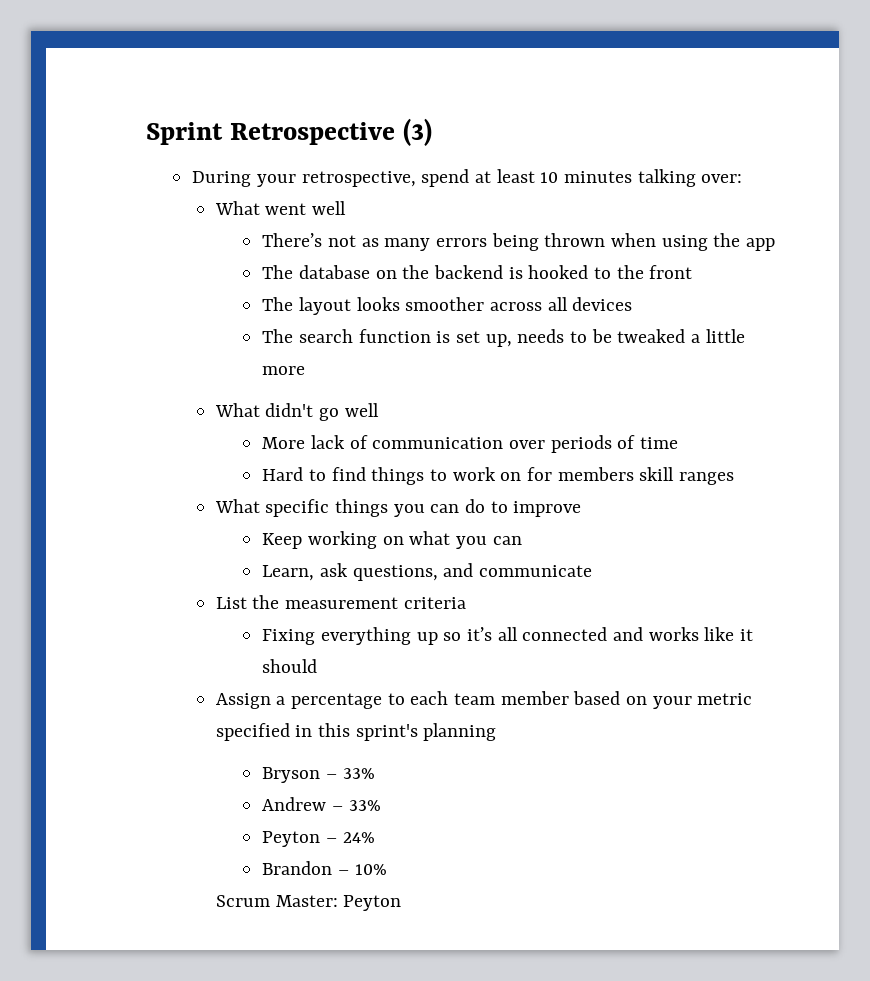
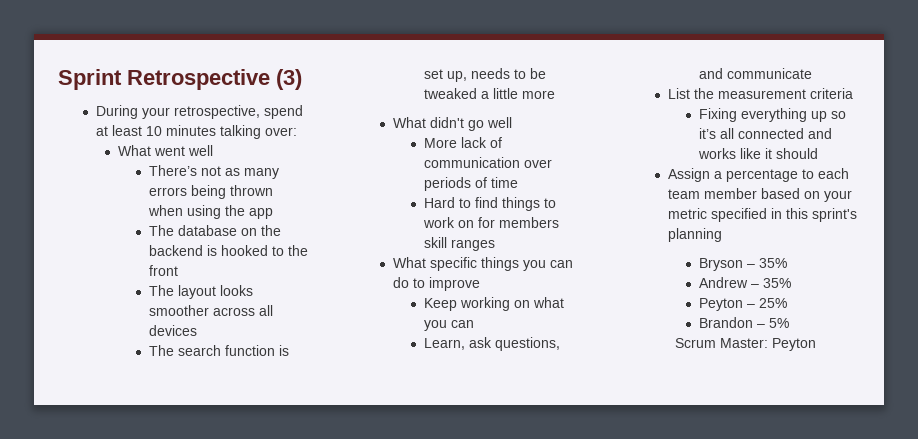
[342,768,375,779] 33% -> [759,258,787,268] 35%
[348,800,381,811] 33% -> [763,278,791,288] 35%
[342,832,375,843] 24% -> [759,298,787,308] 25%
[354,864,387,875] 10% -> [769,318,789,328] 5%

